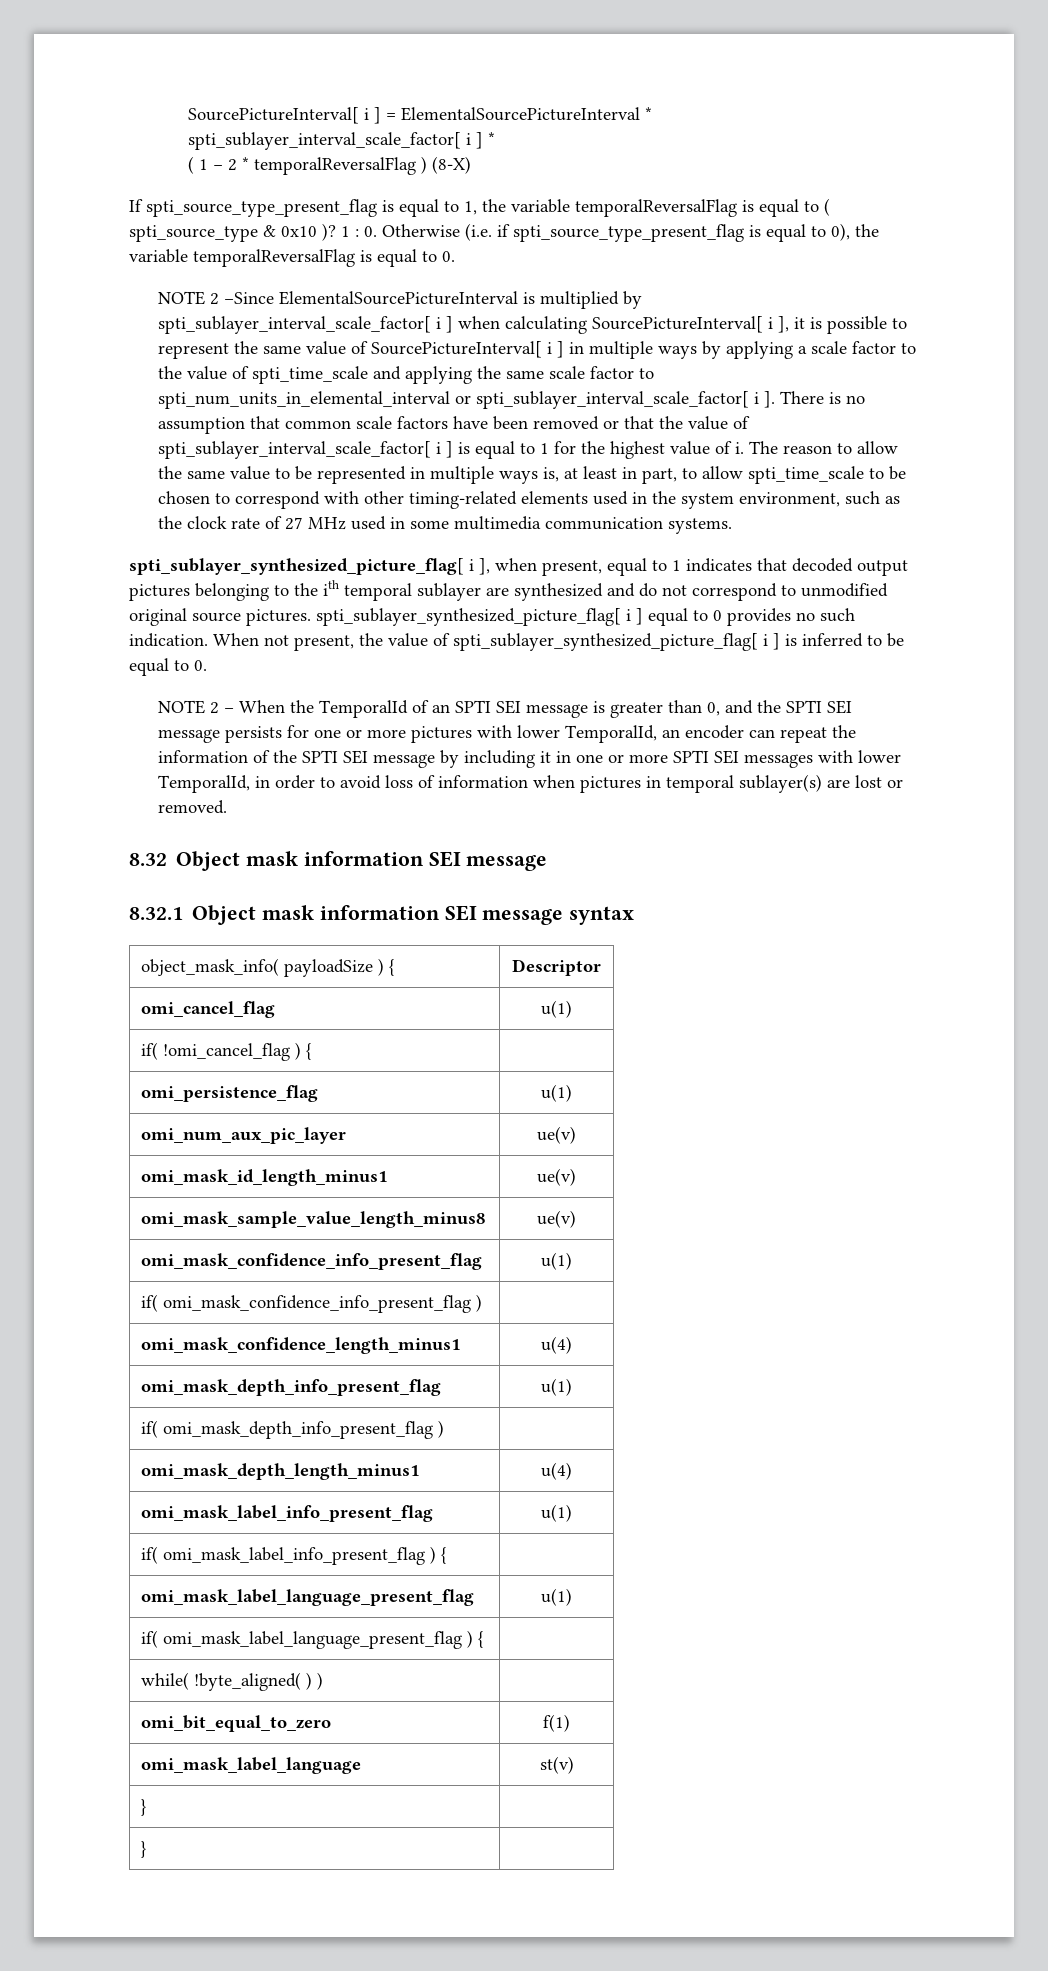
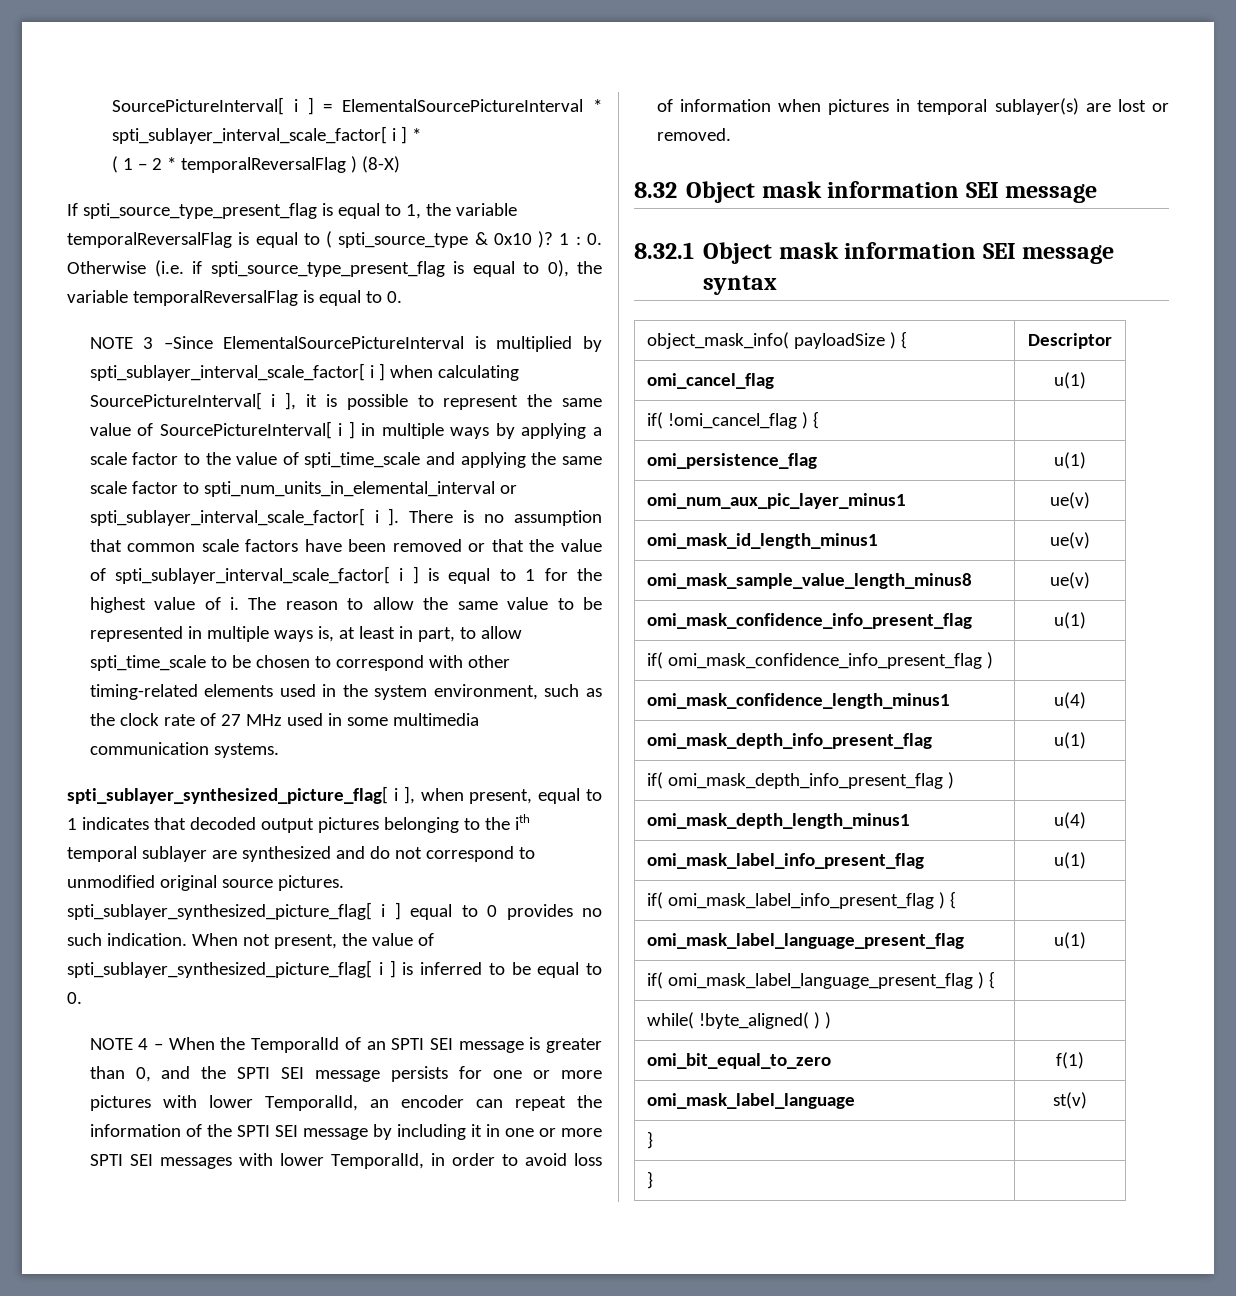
[210,293,220,305] 2 -> [143,337,154,349] 3
[210,702,220,714] 2 -> [138,1038,149,1050] 4
[140,1127,346,1144] omi_num_aux_pic_layer -> [647,493,907,509] omi_num_aux_pic_layer_minus1

